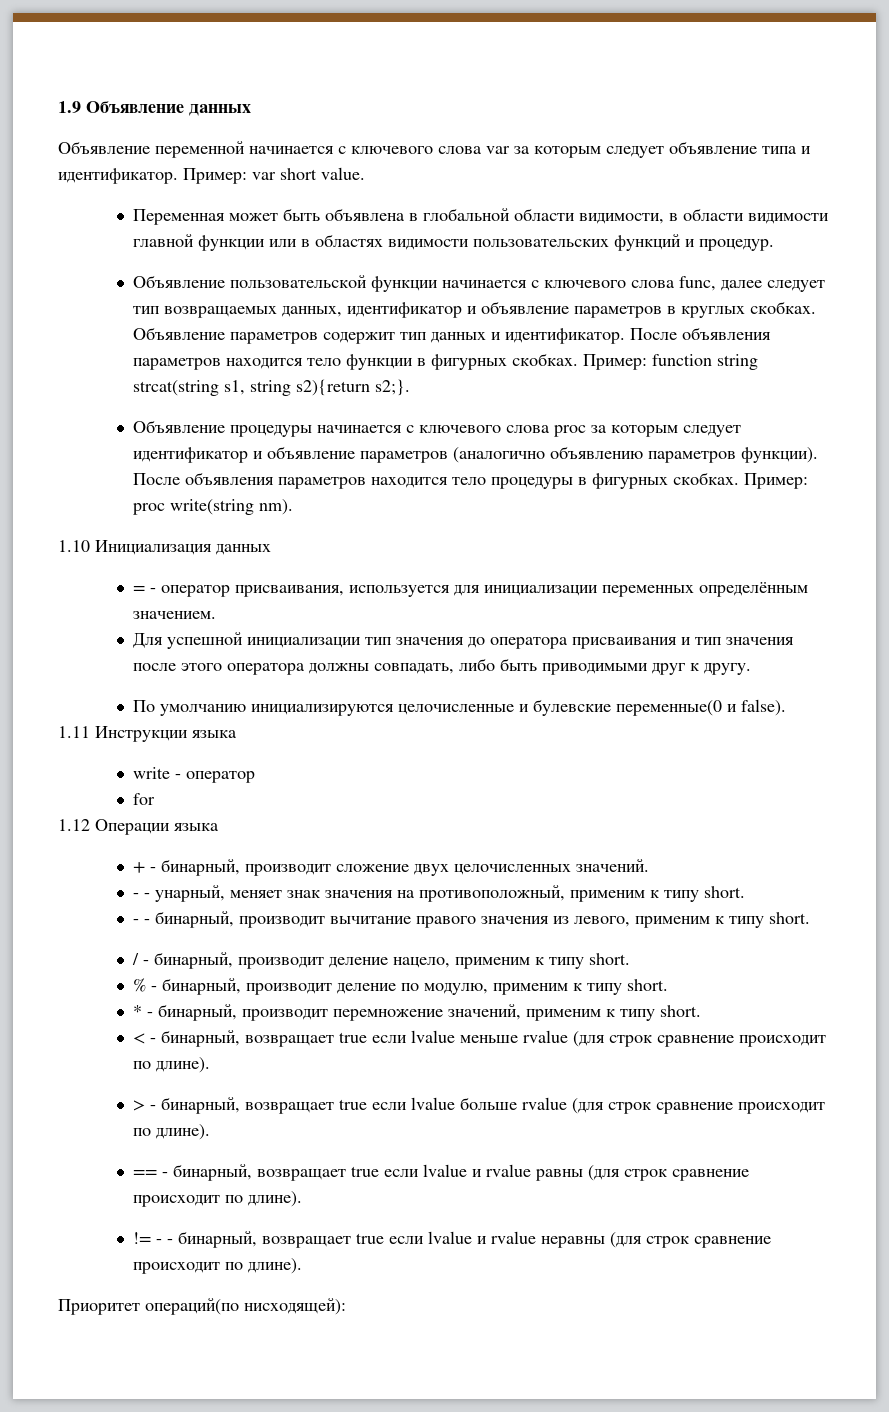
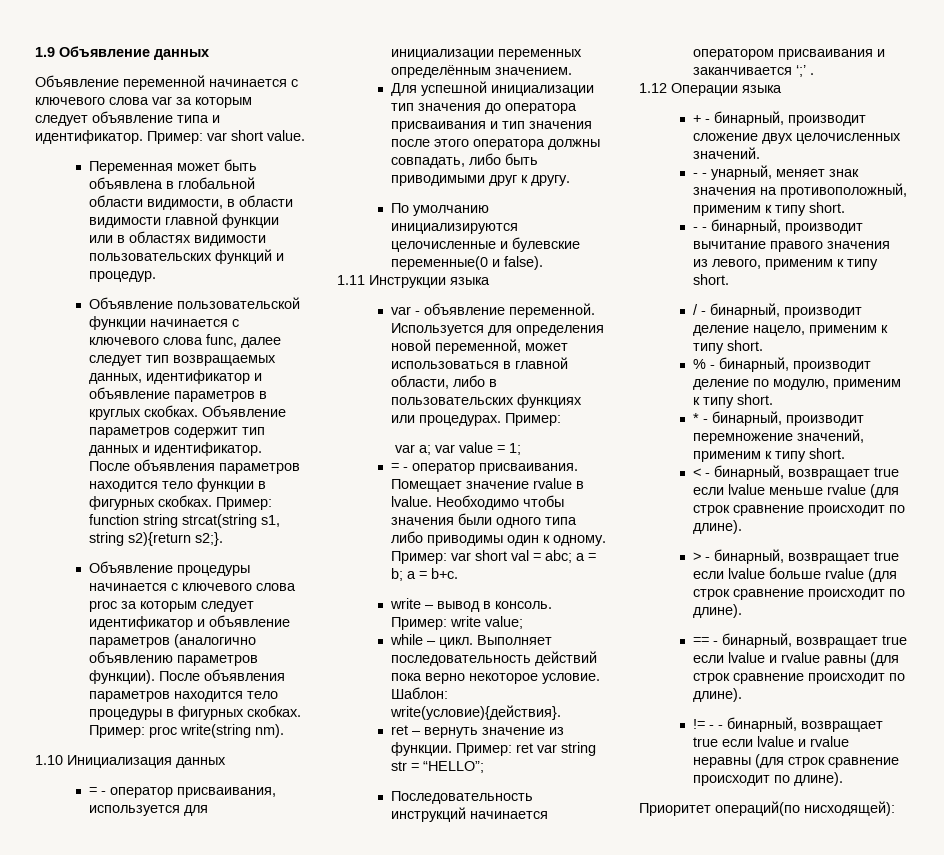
[133,767,256,783] [133,793,156,805] write - оператор // for -> [391,303,596,318] [391,323,605,336] [391,339,569,354] [391,357,569,369] [391,375,498,389] [391,394,583,408] [391,413,562,426] [394,442,521,455] [391,463,579,474] [391,478,585,492] [391,495,565,510] [391,513,578,528] [391,531,607,546] [391,550,597,564] [391,568,459,581] [390,598,553,612] [391,616,524,630] [390,634,553,648] [391,651,598,666] [391,673,601,684] [391,687,449,699] [390,705,562,720] [391,725,565,738] [391,742,597,756] [391,761,485,773] [391,791,534,804] [391,807,549,822] [693,49,886,60] [693,65,815,77] var - объявление переменной. Используется для определения новой переменной, может использоваться в главной области, либо в пользовательских функциях или процедурах. Пример: // var a; var value = 1; // = - оператор присваивания. Помещает значение rvalue в lvalue. Необходимо чтобы значения были одного типа либо приводимы один к одному. Пример: var short val = abc; a = b; a = b+c. // write – вывод в консоль. Пример: write value; // while – цикл. Выполняет последовательность действий пока верно некоторое условие. Шаблон: write(условие){действия}. // ret – вернуть значение из функции. Пример: ret var string str = “HELLO”; // Последовательность инструкций начинается оператором присваивания и заканчивается ‘;’ .

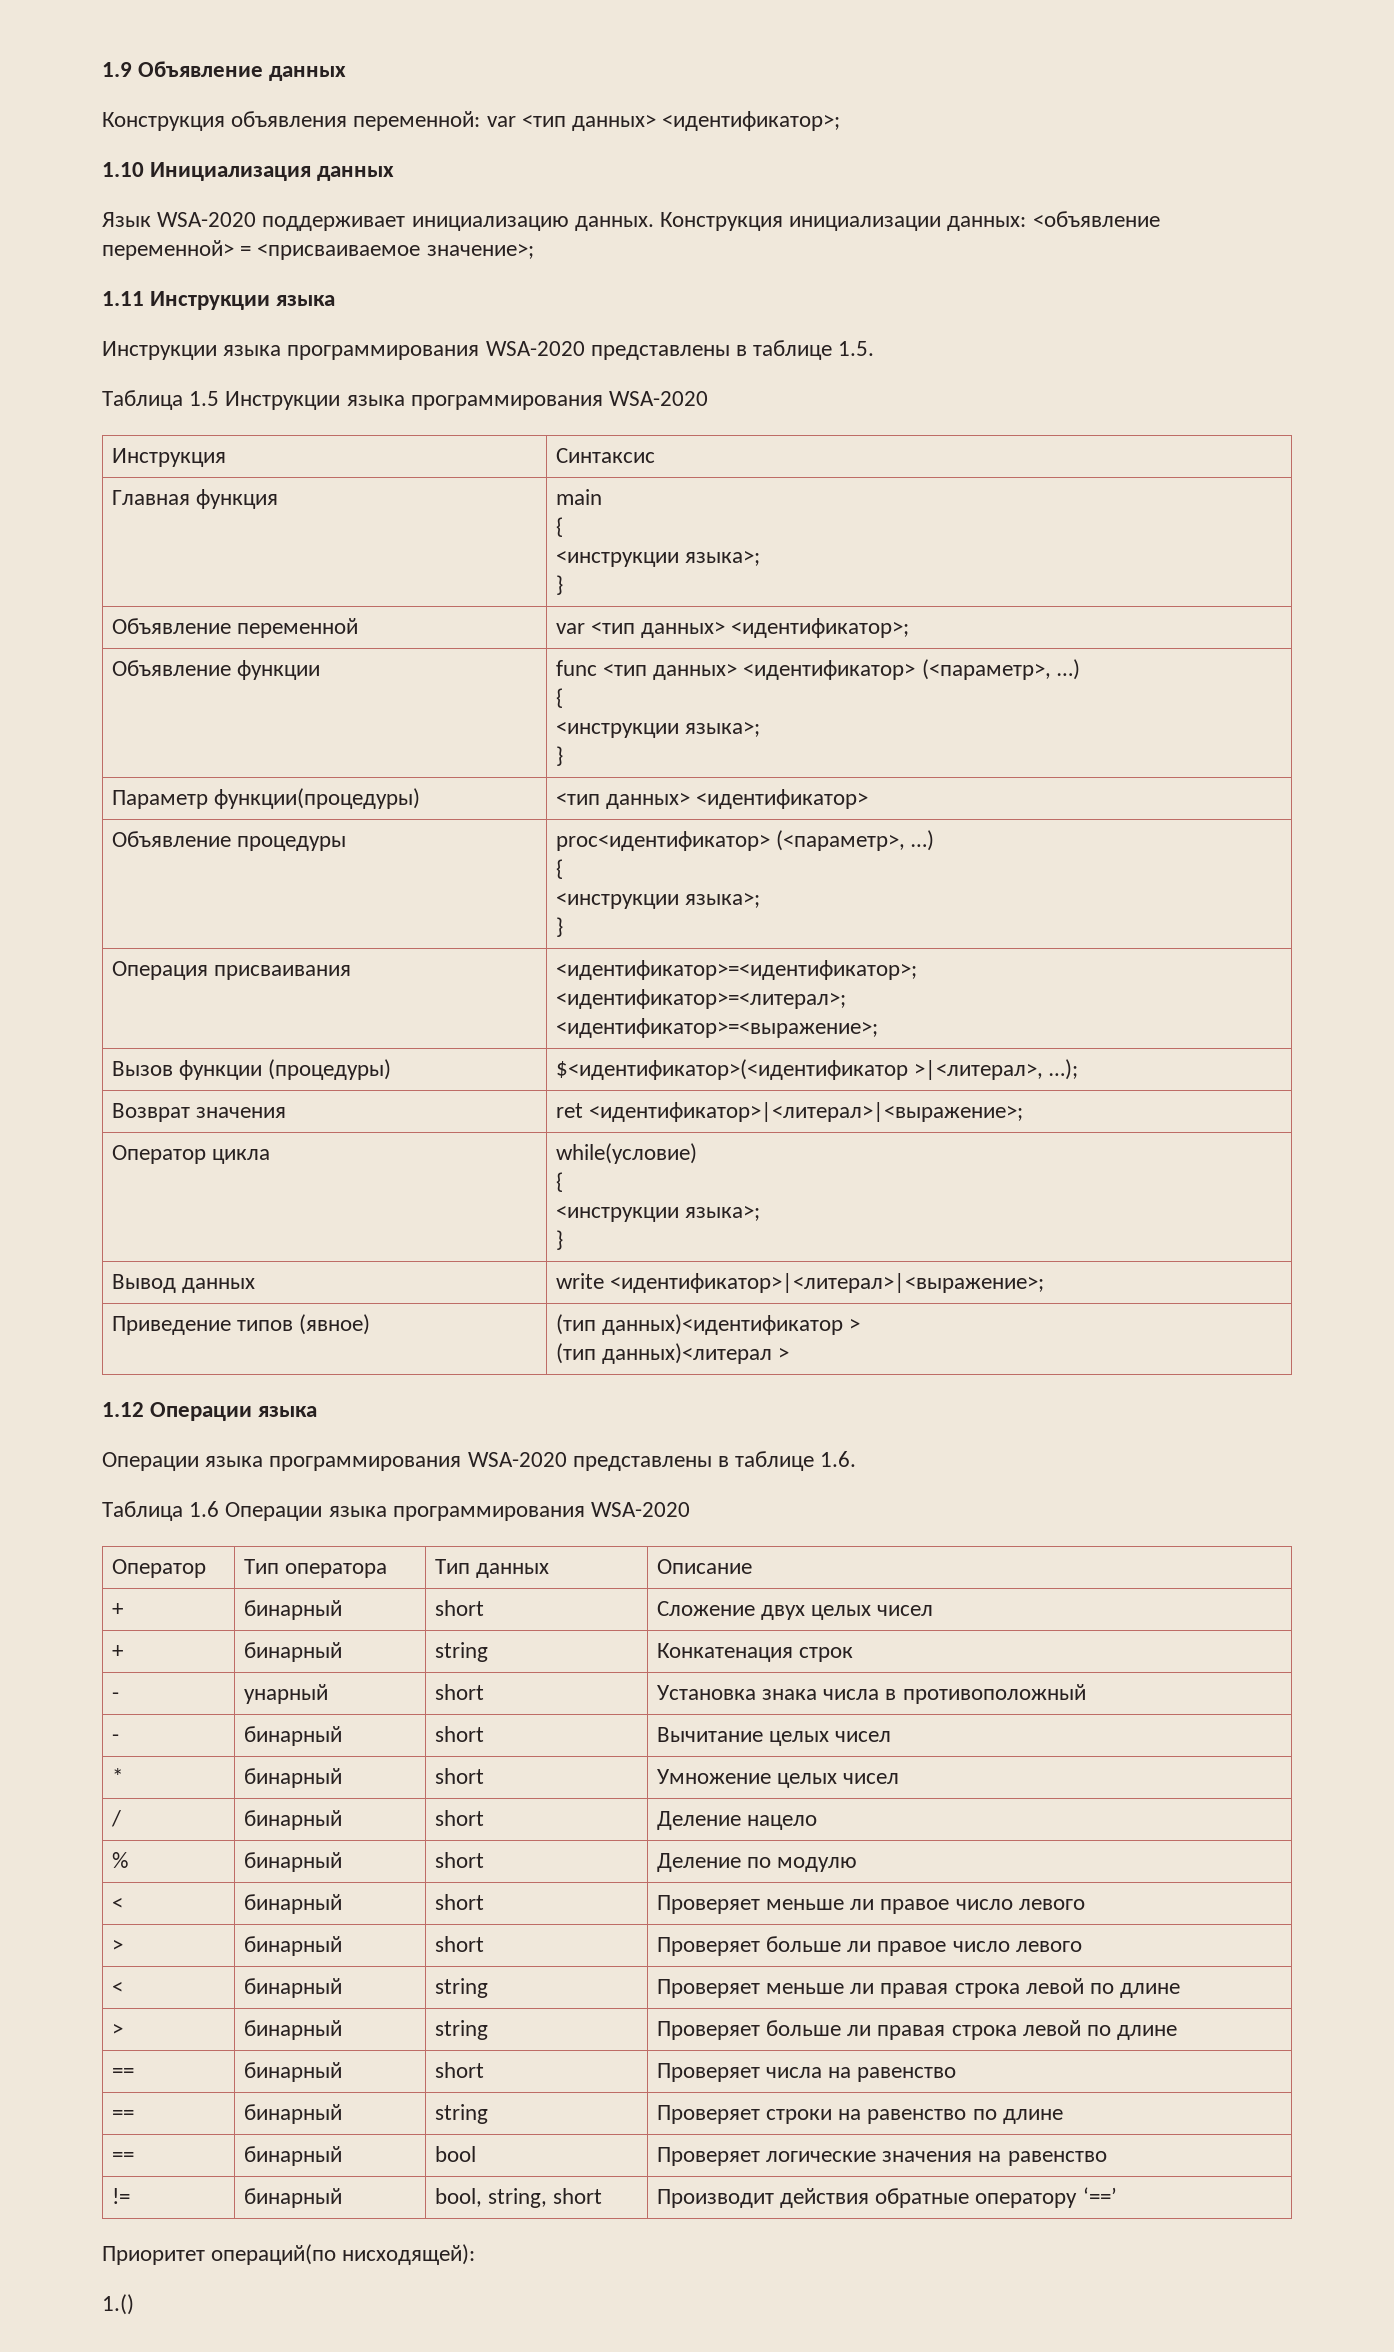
[35,75,298,90] [35,96,252,108] [35,111,220,126] [35,130,305,144] [89,159,258,174] [89,177,256,189] [89,195,294,210] [89,213,280,228] [89,231,267,246] [89,249,285,264] [89,271,157,282] [89,297,301,309] [89,316,240,330] [89,334,282,348] [89,355,277,366] [89,370,263,384] [89,387,268,402] [89,405,287,420] [89,427,266,438] [89,442,263,456] [89,459,301,474] [89,478,267,492] [89,495,273,510] [89,514,281,528] [89,532,224,546] [89,561,251,576] [89,583,297,591] [89,600,255,612] [89,615,291,630] [89,634,257,648] [89,651,259,666] [89,669,286,684] [89,691,279,702] [89,705,302,720] [89,724,285,738] [35,755,226,768] [89,787,277,798] [89,805,209,816] [391,49,583,60] [391,65,573,78] [391,81,595,96] [391,103,578,114] [391,121,593,132] [391,139,601,150] [391,153,539,168] [391,175,571,186] [391,203,490,216] [391,223,519,234] [391,237,581,252] [391,256,544,270] [337,275,490,288] [391,303,596,318] [391,323,605,336] [391,339,569,354] [391,357,569,369] [391,375,498,389] [391,394,583,408] [391,413,562,426] [394,442,521,455] [391,463,579,474] [391,478,585,492] [391,495,565,510] [391,513,578,528] [391,531,607,546] [391,550,597,564] [391,568,459,581] [390,598,553,612] [391,616,524,630] [390,634,553,648] [391,651,598,666] [391,673,601,684] [391,687,449,699] [390,705,562,720] [391,725,565,738] [391,742,597,756] [391,761,485,773] [391,791,534,804] [391,807,549,822] [693,49,886,60] [693,65,815,77] [639,83,782,96] [693,111,867,126] [693,133,902,144] [693,147,761,159] [693,165,860,180] [693,183,908,198] [693,202,846,216] [693,219,864,234] [693,241,891,252] [693,259,879,270] [693,274,730,285] [693,303,863,318] [693,325,889,336] [693,340,764,354] [693,357,872,372] [693,379,902,390] [693,394,774,408] [693,411,865,426] [693,429,865,444] [693,448,846,462] [693,465,900,480] [693,484,900,498] [693,505,906,516] [693,520,743,534] [693,549,900,564] [693,567,898,582] [693,589,906,600] [693,604,743,618] [693,633,908,648] [693,652,900,666] [693,673,906,684] [693,688,743,702] [693,717,884,732] [693,736,850,747] [693,754,900,768] [693,772,844,786] Объявление переменной начинается с ключевого слова var за которым следует объявление типа и идентификатор. Пример: var short value. // Переменная может быть объявлена в глобальной области видимости, в области видимости главной функции или в областях видимости пользовательских функций и процедур. // Объявление пользовательской функции начинается с ключевого слова func, далее следует тип возвращаемых данных, идентификатор и объявление параметров в круглых скобках. Объявление параметров содержит тип данных и идентификатор. После объявления параметров находится тело функции в фигурных скобках. Пример: function string strcat(string s1, string s2){return s2;}. // Объявление процедуры начинается с ключевого слова proc за которым следует идентификатор и объявление параметров (аналогично объявлению параметров функции). После объявления параметров находится тело процедуры в фигурных скобках. Пример: proc write(string nm). // 1.10 Инициализация данных // = - оператор присваивания, используется для инициализации переменных определённым значением. // Для успешной инициализации тип значения до оператора присваивания и тип значения после этого оператора должны совпадать, либо быть приводимыми друг к другу. // По умолчанию инициализируются целочисленные и булевские переменные(0 и false). // 1.11 Инструкции языка // var - объявление переменной. Используется для определения новой переменной, может использоваться в главной области, либо в пользовательских функциях или процедурах. Пример: // var a; var value = 1; // = - оператор присваивания. Помещает значение rvalue в lvalue. Необходимо чтобы значения были одного типа либо приводимы один к одному. Пример: var short val = abc; a = b; a = b+c. // write – вывод в консоль. Пример: write value; // while – цикл. Выполняет последовательность действий пока верно некоторое условие. Шаблон: write(условие){действия}. // ret – вернуть значение из функции. Пример: ret var string str = “HELLO”; // Последовательность инструкций начинается оператором присваивания и заканчивается ‘;’ . // 1.12 Операции языка // + - бинарный, производит сложение двух целочисленных значений. // - - унарный, меняет знак значения на противоположный, применим к типу short. // - - бинарный, производит вычитание правого значения из левого, применим к типу short. // / - бинарный, производит деление нацело, применим к типу short. // % - бинарный, производит деление по модулю, применим к типу short. // * - бинарный, производит перемножение значений, применим к типу short. // < - бинарный, возвращает true если lvalue меньше rvalue (для строк сравнение происходит по длине). // > - бинарный, возвращает true если lvalue больше rvalue (для строк сравнение происходит по длине). // == - бинарный, возвращает true если lvalue и rvalue равны (для строк сравнение происходит по длине). // != - - бинарный, возвращает true если lvalue и rvalue неравны (для строк сравнение происходит по длине). -> [102,111,841,131] [102,162,395,181] [102,211,1160,231] [102,240,534,260] [102,291,336,310] [102,340,875,360] [102,390,709,410] [111,448,226,467] [555,448,655,463] [111,489,278,509] [555,489,602,505] [555,517,563,537] [555,550,760,567] [555,575,563,595] [111,618,358,638] [555,618,910,638] [111,660,320,680] [555,659,1080,680] [555,688,563,708] [555,721,760,738] [555,746,563,766] [111,788,420,809] [555,789,869,809] [111,831,346,851] [555,830,935,851] [555,859,563,879] [555,892,760,909] [555,917,563,937] [111,961,351,980] [555,960,917,980] [555,989,846,1009] [555,1018,878,1038] [111,1059,392,1080] [555,1059,1079,1080] [111,1103,286,1122] [555,1102,1023,1122] [111,1145,270,1164] [555,1143,697,1164] [555,1172,563,1192] [555,1205,760,1222] [555,1230,563,1250] [111,1274,255,1293] [555,1273,1044,1293] [111,1314,371,1335] [555,1314,861,1335] [555,1343,790,1364] [102,1402,318,1421] [102,1451,857,1471] [102,1501,691,1521] [111,1559,206,1578] [243,1559,387,1578] [434,1559,549,1578] [656,1559,752,1574] [111,1603,123,1616] [243,1600,342,1620] [434,1600,484,1616] [656,1601,934,1620] [111,1645,123,1658] [243,1642,342,1662] [434,1642,488,1662] [656,1643,853,1662] [111,1692,119,1700] [243,1684,328,1704] [434,1684,484,1700] [656,1684,1086,1704] [111,1734,119,1742] [243,1726,342,1746] [434,1726,484,1742] [656,1727,892,1746] [111,1768,123,1784] [243,1768,342,1788] [434,1768,484,1784] [656,1769,900,1788] [110,1810,121,1827] [243,1810,342,1830] [434,1810,484,1826] [656,1811,817,1830] [111,1852,128,1868] [243,1852,342,1872] [434,1852,484,1868] [656,1853,858,1872] [111,1897,123,1910] [243,1894,342,1914] [434,1894,484,1910] [656,1895,1085,1914] [111,1939,123,1952] [243,1936,342,1956] [434,1936,484,1952] [656,1936,1082,1956] [111,1981,123,1994] [243,1978,342,1998] [434,1978,488,1998] [656,1978,1181,1998] [111,2023,123,2036] [243,2020,342,2040] [434,2020,488,2040] [656,2020,1178,2040] [111,2068,134,2078] [243,2062,342,2082] [434,2062,484,2078] [656,2063,957,2082] [111,2110,134,2120] [243,2104,342,2124] [434,2104,488,2124] [656,2105,1063,2124] [111,2152,134,2162] [243,2146,342,2166] [434,2146,476,2162] [656,2147,1107,2166] [111,2188,130,2204] [243,2188,342,2208] [434,2188,603,2208] [656,2187,1117,2208] Конструкция объявления переменной: var <тип данных> <идентификатор>; // 1.10 Инициализация данных // Язык WSA-2020 поддерживает инициализацию данных. Конструкция инициализации данных: <объявление переменной> = <присваиваемое значение>; // 1.11 Инструкции языка // Инструкции языка программирования WSA-2020 представлены в таблице 1.5. // Таблица 1.5 Инструкции языка программирования WSA-2020 // Инструкция | Синтаксис // Главная функция | main // { // <инструкции языка>; // } // Объявление переменной | var <тип данных> <идентификатор>; // Объявление функции | func <тип данных> <идентификатор> (<параметр>, …) // { // <инструкции языка>; // } // Параметр функции(процедуры) | <тип данных> <идентификатор> // Объявление процедуры | proc<идентификатор> (<параметр>, …) // { // <инструкции языка>; // } // Операция присваивания | <идентификатор>=<идентификатор>; // <идентификатор>=<литерал>; // <идентификатор>=<выражение>; // Вызов функции (процедуры) | $<идентификатор>(<идентификатор >|<литерал>, …); // Возврат значения | ret <идентификатор>|<литерал>|<выражение>; // Оператор цикла | while(условие) // { // <инструкции языка>; // } // Вывод данных | write <идентификатор>|<литерал>|<выражение>; // Приведение типов (явное) | (тип данных)<идентификатор > // (тип данных)<литерал > // 1.12 Операции языка // Операции языка программирования WSA-2020 представлены в таблице 1.6. // Таблица 1.6 Операции языка программирования WSA-2020 // Оператор | Тип оператора | Тип данных | Описание // + | бинарный | short | Сложение двух целых чисел // + | бинарный | string | Конкатенация строк // - | унарный | short | Установка знака числа в противоположный // - | бинарный | short | Вычитание целых чисел // * | бинарный | short | Умножение целых чисел // / | бинарный | short | Деление нацело // % | бинарный | short | Деление по модулю // < | бинарный | short | Проверяет меньше ли правое число левого // > | бинарный | short | Проверяет больше ли правое число левого // < | бинарный | string | Проверяет меньше ли правая строка левой по длине // > | бинарный | string | Проверяет больше ли правая строка левой по длине // == | бинарный | short | Проверяет числа на равенство // == | бинарный | string | Проверяет строки на равенство по длине // == | бинарный | bool | Проверяет логические значения на равенство // != | бинарный | bool, string, short | Производит действия обратные оператору ‘==’
(895, 808) none -> [102,2294,134,2315] // 1.()

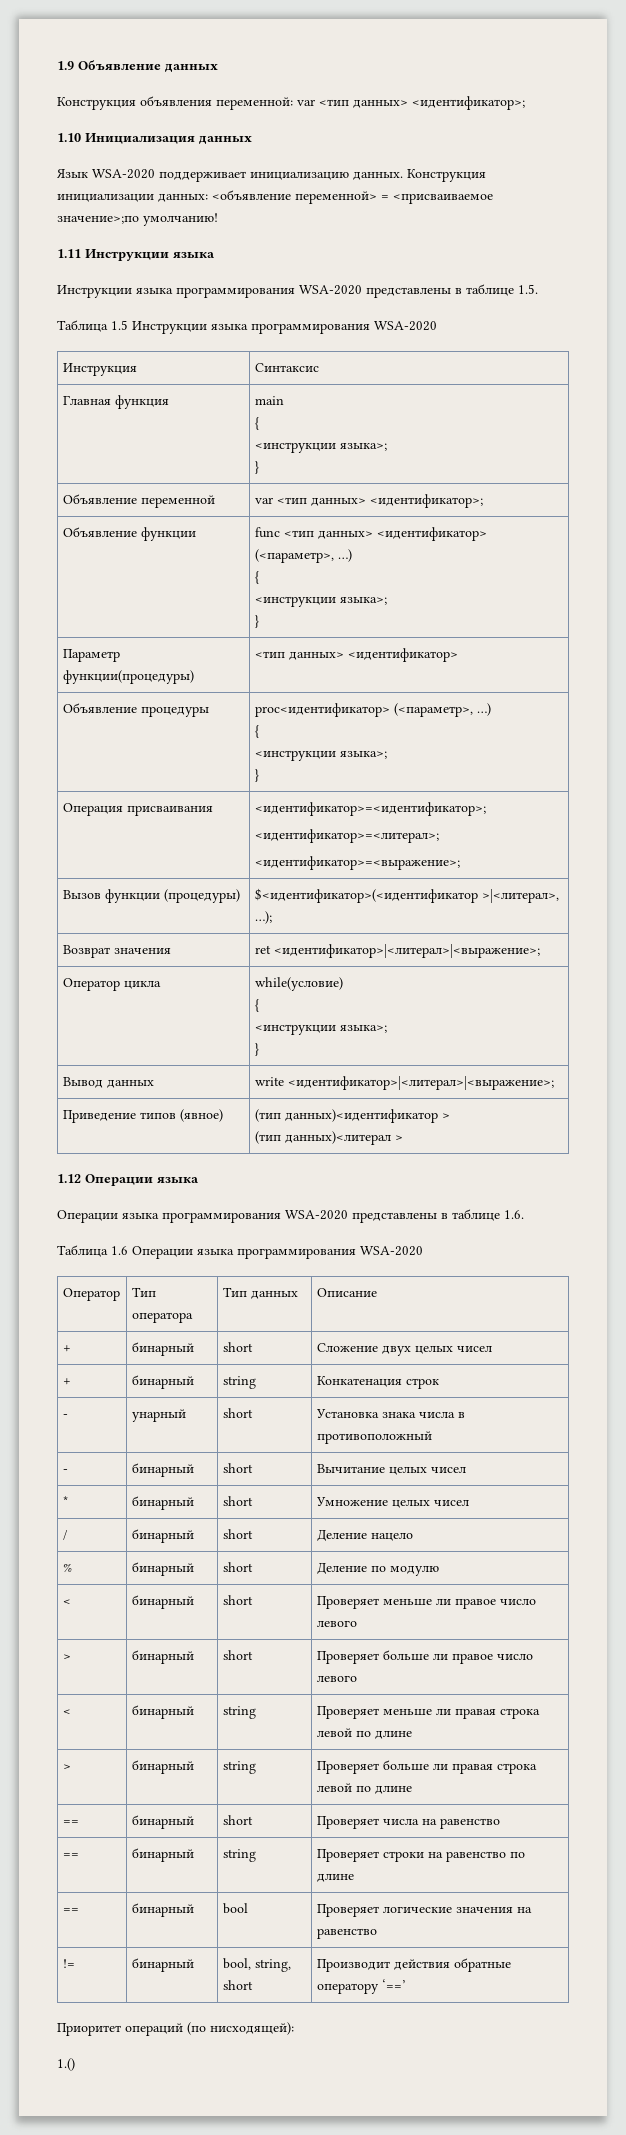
[426,243,534,259] значение>; -> [57,213,218,226] значение>;по умолчанию!
[211,2244,337,2265] операций(по -> [125,2022,206,2036] операций (по

